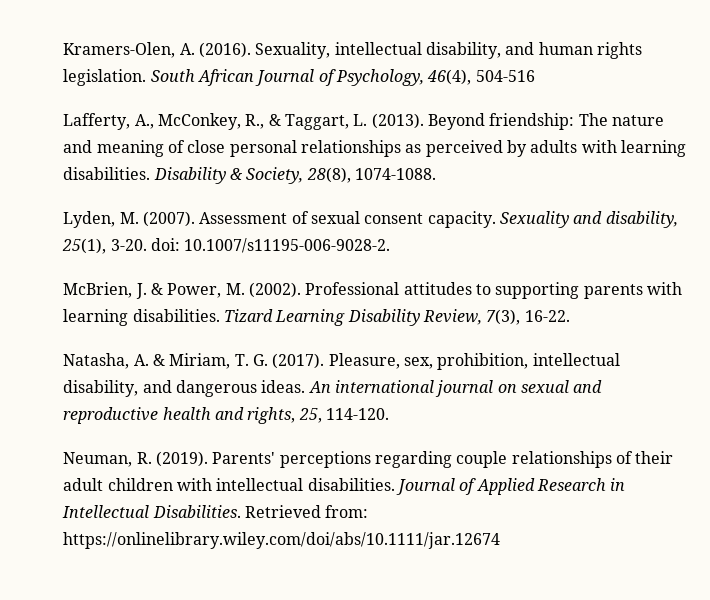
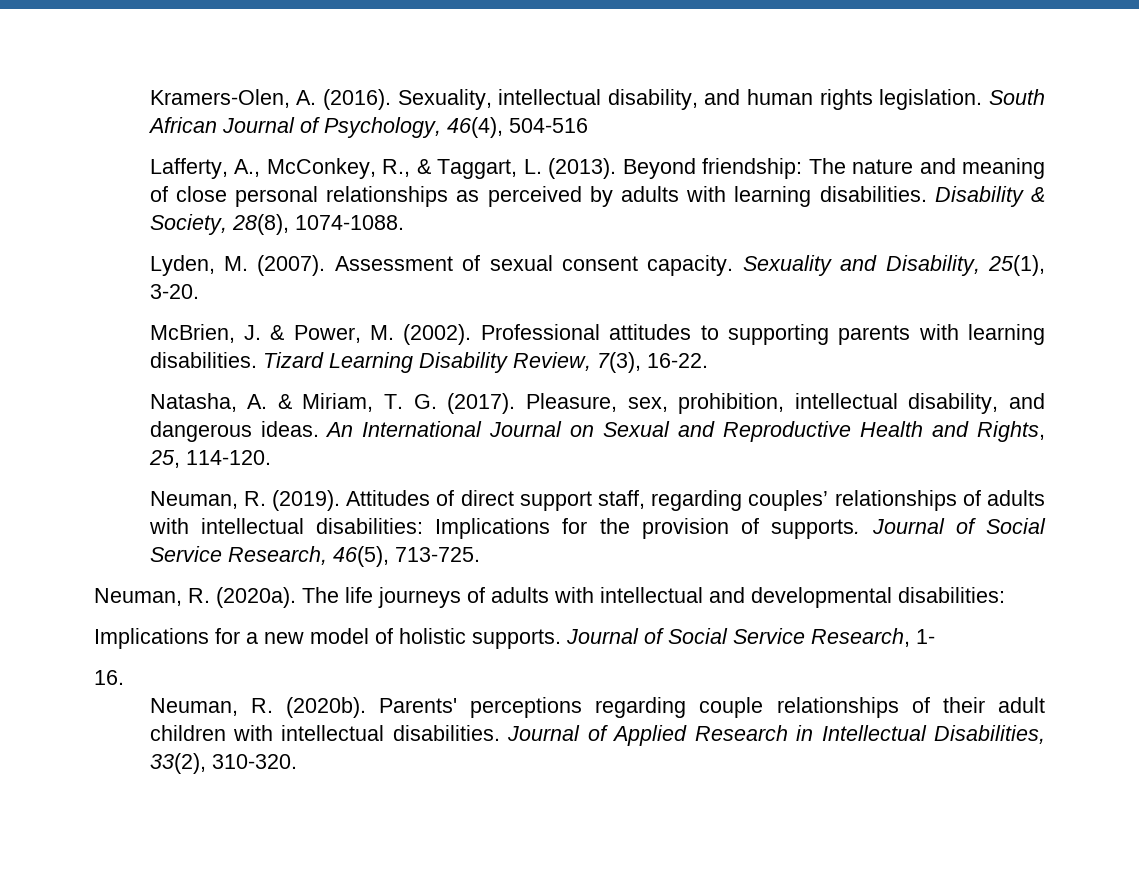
[605,211,678,228] disability, -> [885,255,980,276] Disability,
[151,238,391,253] doi: 10.1007/s11195-006-9028-2. -> (199, 291) none
[334,380,603,397] [63,407,296,424] international journal on sexual and reproductive health and rights, -> [362,421,1045,442] International Journal on Sexual and Reproductive Health and Rights,
(209, 459) none -> [346,490,1046,511] [148,518,1046,539] [149,546,480,567] [94,587,1005,608] [94,628,935,649] [94,670,124,685] [149,697,366,718] Attitudes of direct support staff, regarding couples’ relationships of adults with intellectual disabilities: Implications for the provision of supports. Journal of Social Service Research, 46(5), 713-725. // Neuman, R. (2020a). The life journeys of adults with intellectual and developmental disabilities: // Implications for a new model of holistic supports. Journal of Social Service Research, 1- // 16. // Neuman, R. (2020b).
[152,505,369,518] [63,532,501,549] Disabilities. Retrieved from: https://onlinelibrary.wiley.com/doi/abs/10.1111/jar.12674 -> [934,725,1045,744] [149,753,297,774] Disabilities, 33(2), 310-320.

